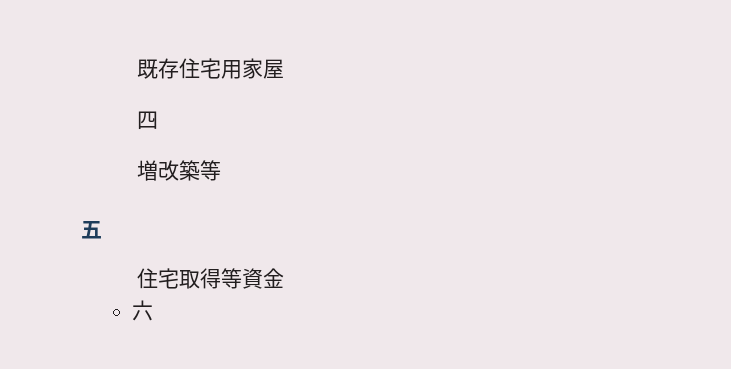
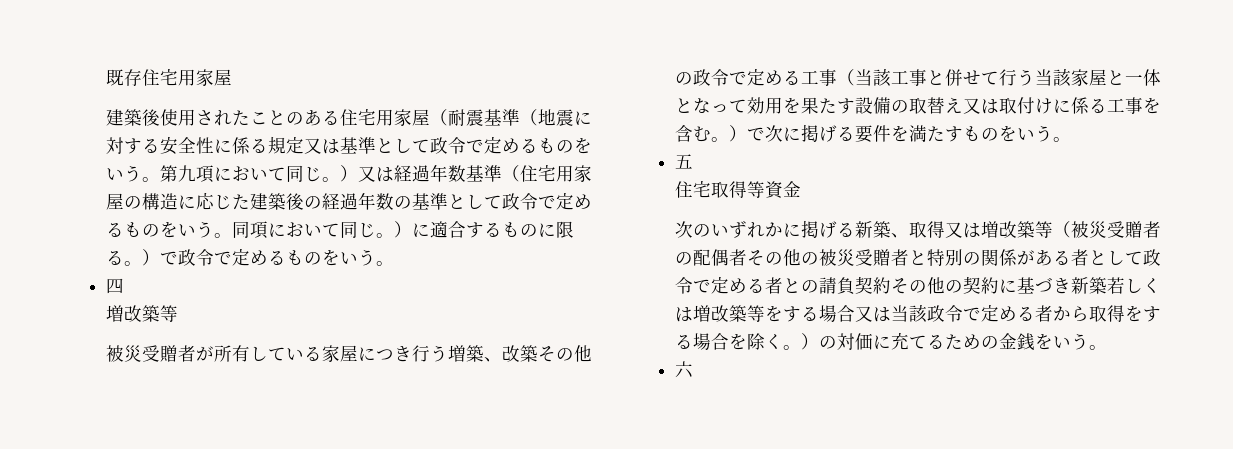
[137,111,159,130] [137,160,222,181] [81,221,102,239] [137,268,285,289] 四 // 増改築等 // 五 // 住宅取得等資金 -> [105,109,592,127] [105,136,592,155] [105,164,592,183] [105,192,592,210] [105,221,574,239] [105,248,394,266] [105,278,124,294] [105,305,178,322] [105,345,592,363] [674,68,1161,87] [674,97,1161,114] [674,124,1071,143] [674,154,693,169] [674,181,801,199] [674,220,1161,238] [674,249,1161,267] [674,276,1161,295] [674,304,1161,323] [674,332,1107,351] 建築後使用されたことのある住宅用家屋（耐震基準（地震に対する安全性に係る規定又は基準として政令で定めるものをいう。第九項において同じ。）又は経過年数基準（住宅用家屋の構造に応じた建築後の経過年数の基準として政令で定めるものをいう。同項において同じ。）に適合するものに限る。）で政令で定めるものをいう。 // 四 // 増改築等 // 被災受贈者が所有している家屋につき行う増築、改築その他の政令で定める工事（当該工事と併せて行う当該家屋と一体となって効用を果たす設備の取替え又は取付けに係る工事を含む。）で次に掲げる要件を満たすものをいう。 // 五 // 住宅取得等資金 // 次のいずれかに掲げる新築、取得又は増改築等（被災受贈者の配偶者その他の被災受贈者と特別の関係がある者として政令で定める者との請負契約その他の契約に基づき新築若しくは増改築等をする場合又は当該政令で定める者から取得をする場合を除く。）の対価に充てるための金銭をいう。

